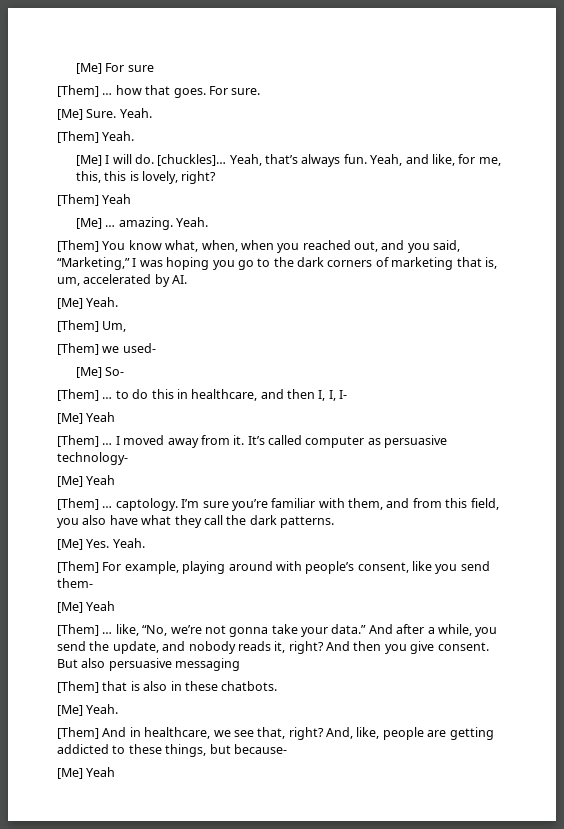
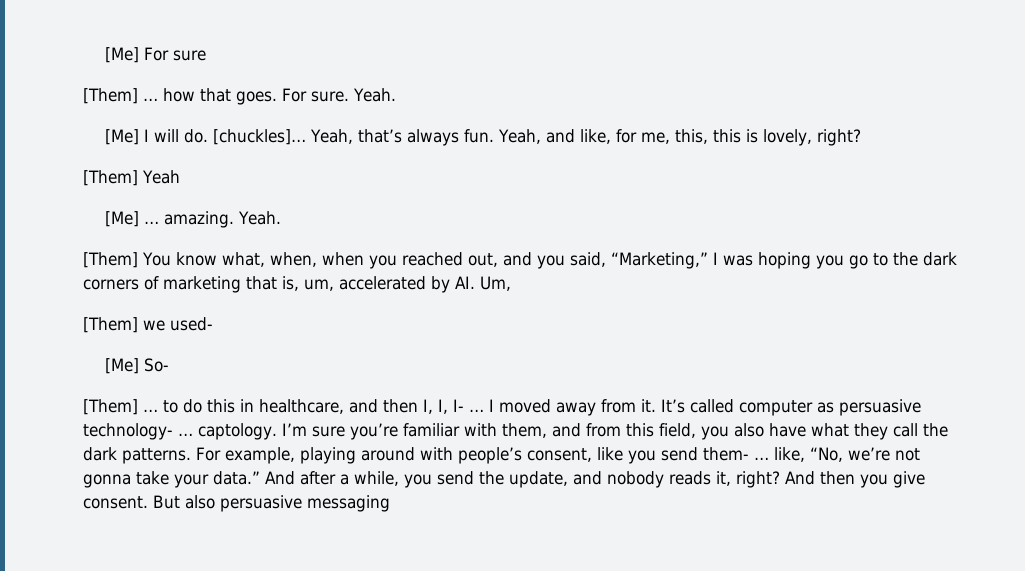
[57,108,152,120] [57,131,99,143] // [Me] Sure. Yeah. // [Them] -> (349, 96) none
[57,297,119,309] [57,320,99,332] // [Me] Yeah. // [Them] -> (475, 282) none
[57,412,116,424] [57,435,99,447] // [Me] Yeah // [Them] -> (464, 405) none
[57,475,116,487] [57,498,99,510] // [Me] Yeah // [Them] -> (173, 431) none
[57,538,145,550] [57,561,99,573] // [Me] Yes. Yeah. // [Them] -> (191, 456) none
[57,601,116,613] [57,624,99,636] // [Me] Yeah // [Them] -> (749, 454) none
[57,681,278,693] [57,704,119,716] [57,727,494,740] [57,744,287,757] [57,767,116,779] // [Them] that is also in these chatbots. // [Me] Yeah. // [Them] And in healthcare, we see that, right? And, like, people are getting addicted to these things, but because- // [Me] Yeah -> (390, 503) none

